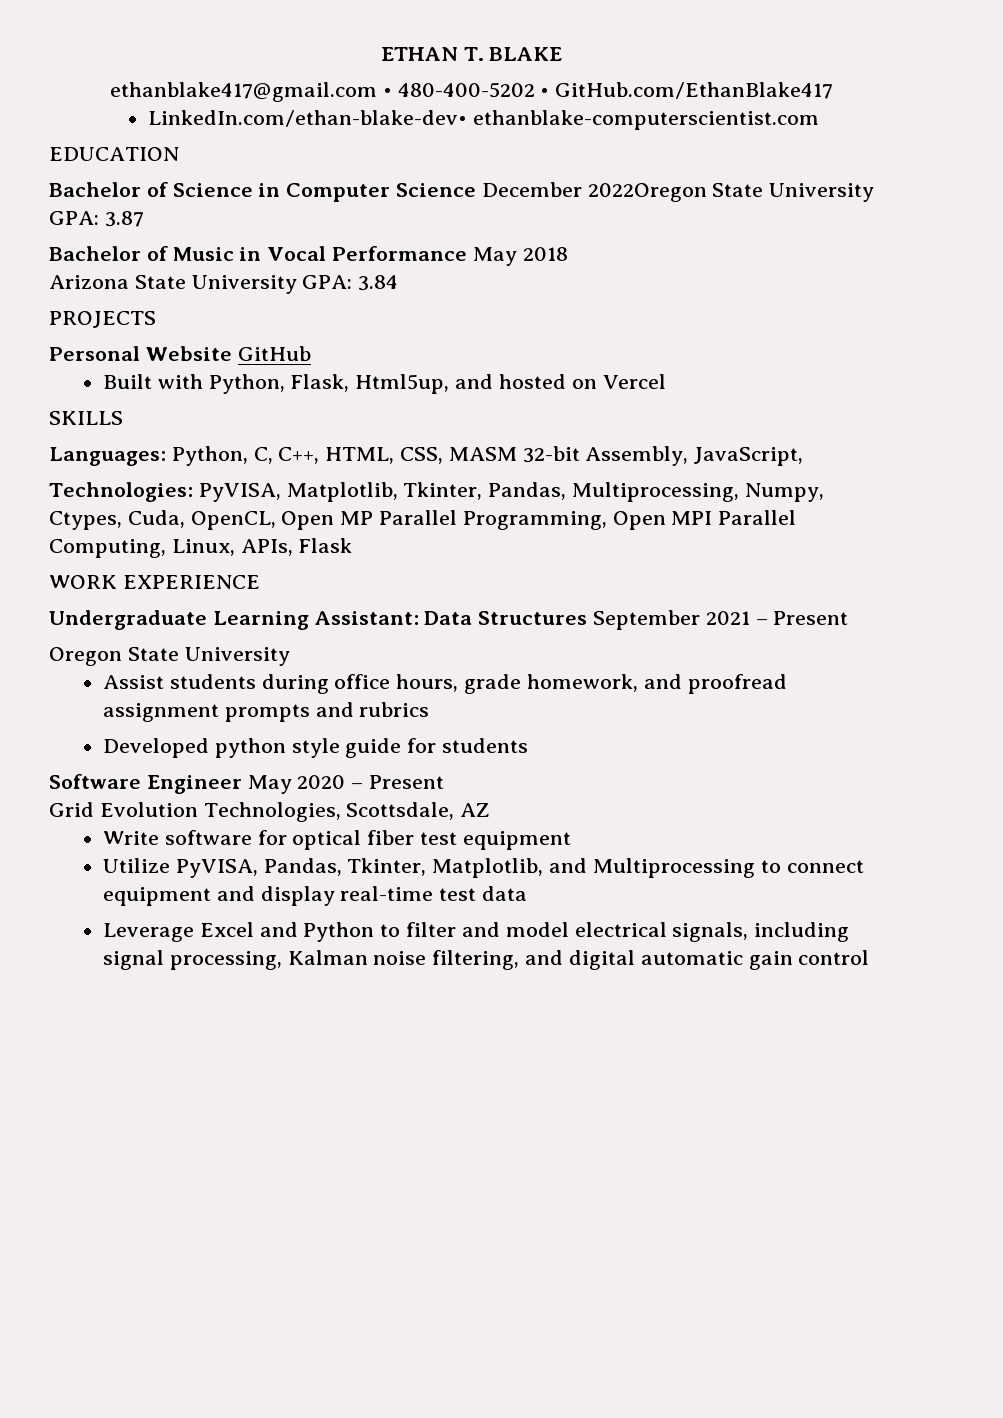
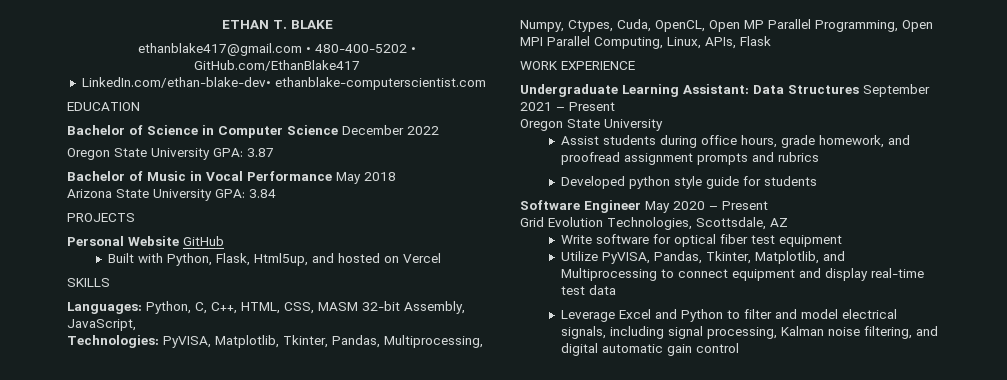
[587,183,707,202] 2022Oregon -> [407,126,439,135] [67,148,110,160] 2022 // Oregon

